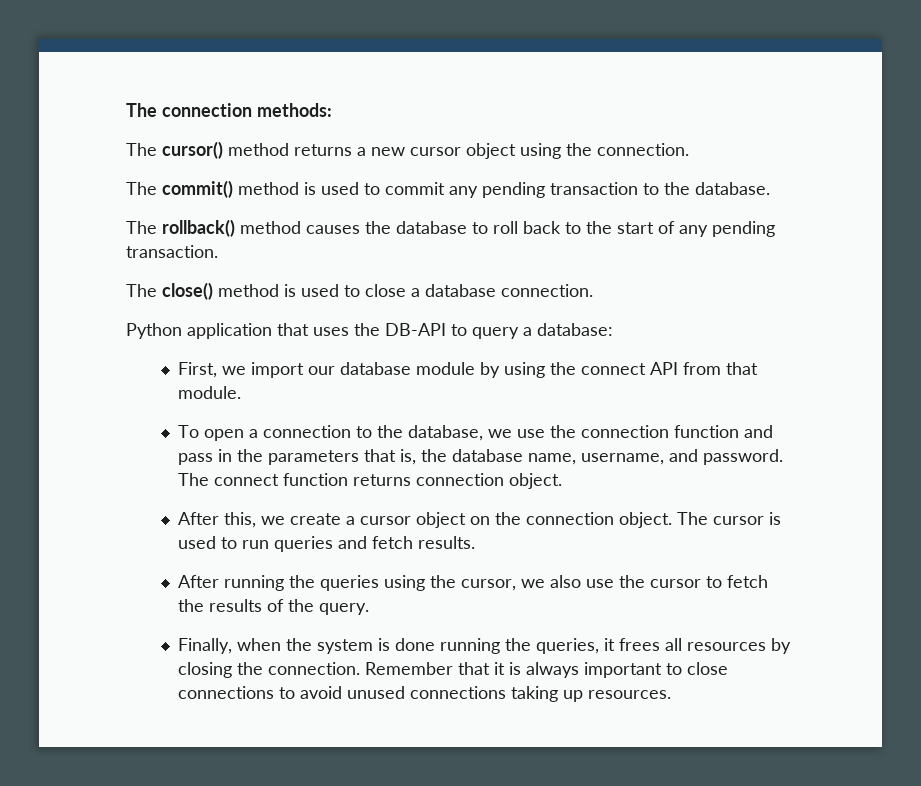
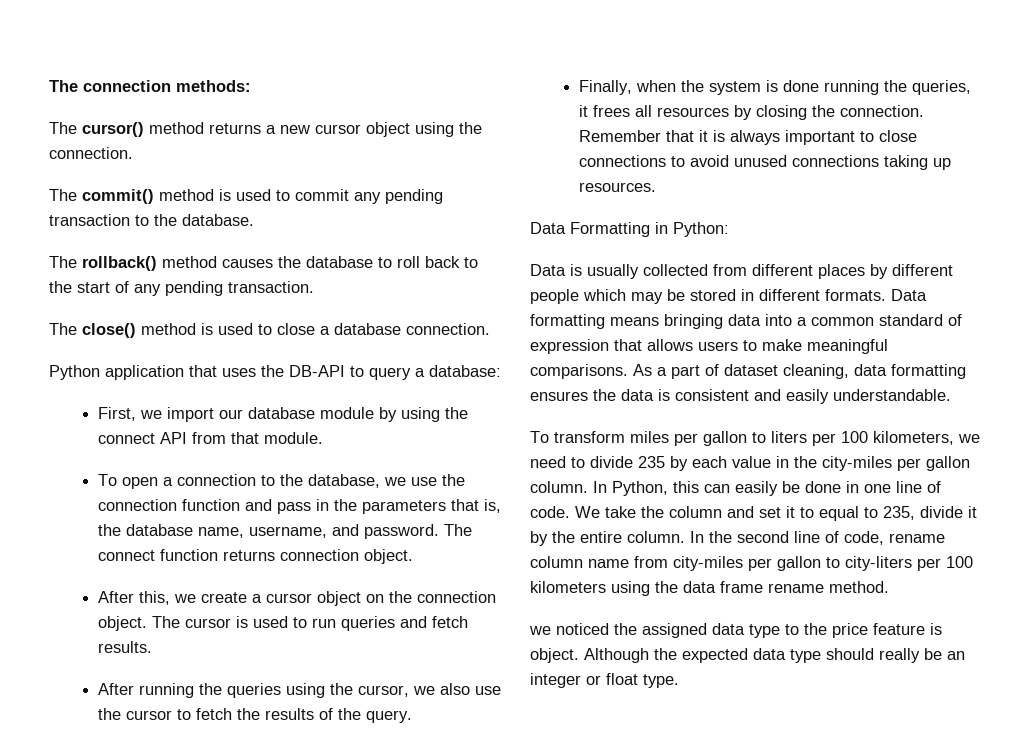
(672, 694) none -> [530,222,729,237] [530,264,953,279] [530,289,927,304] [530,314,962,329] [530,339,888,354] [530,364,966,379] [530,389,951,404] [530,431,980,446] [530,456,970,471] [530,481,941,496] [530,506,977,521] [530,531,945,546] [530,556,973,571] [530,581,889,596] [529,623,942,638] [530,648,965,663] [530,673,679,688] // Data Formatting in Python: // Data is usually collected from different places by different people which may be stored in different formats. Data formatting means bringing data into a common standard of expression that allows users to make meaningful comparisons. As a part of dataset cleaning, data formatting ensures the data is consistent and easily understandable. // To transform miles per gallon to liters per 100 kilometers, we need to divide 235 by each value in the city-miles per gallon column. In Python, this can easily be done in one line of code. We take the column and set it to equal to 235, divide it by the entire column. In the second line of code, rename column name from city-miles per gallon to city-liters per 100 kilometers using the data frame rename method. // we noticed the assigned data type to the price feature is object. Although the expected data type should really be an integer or float type.

